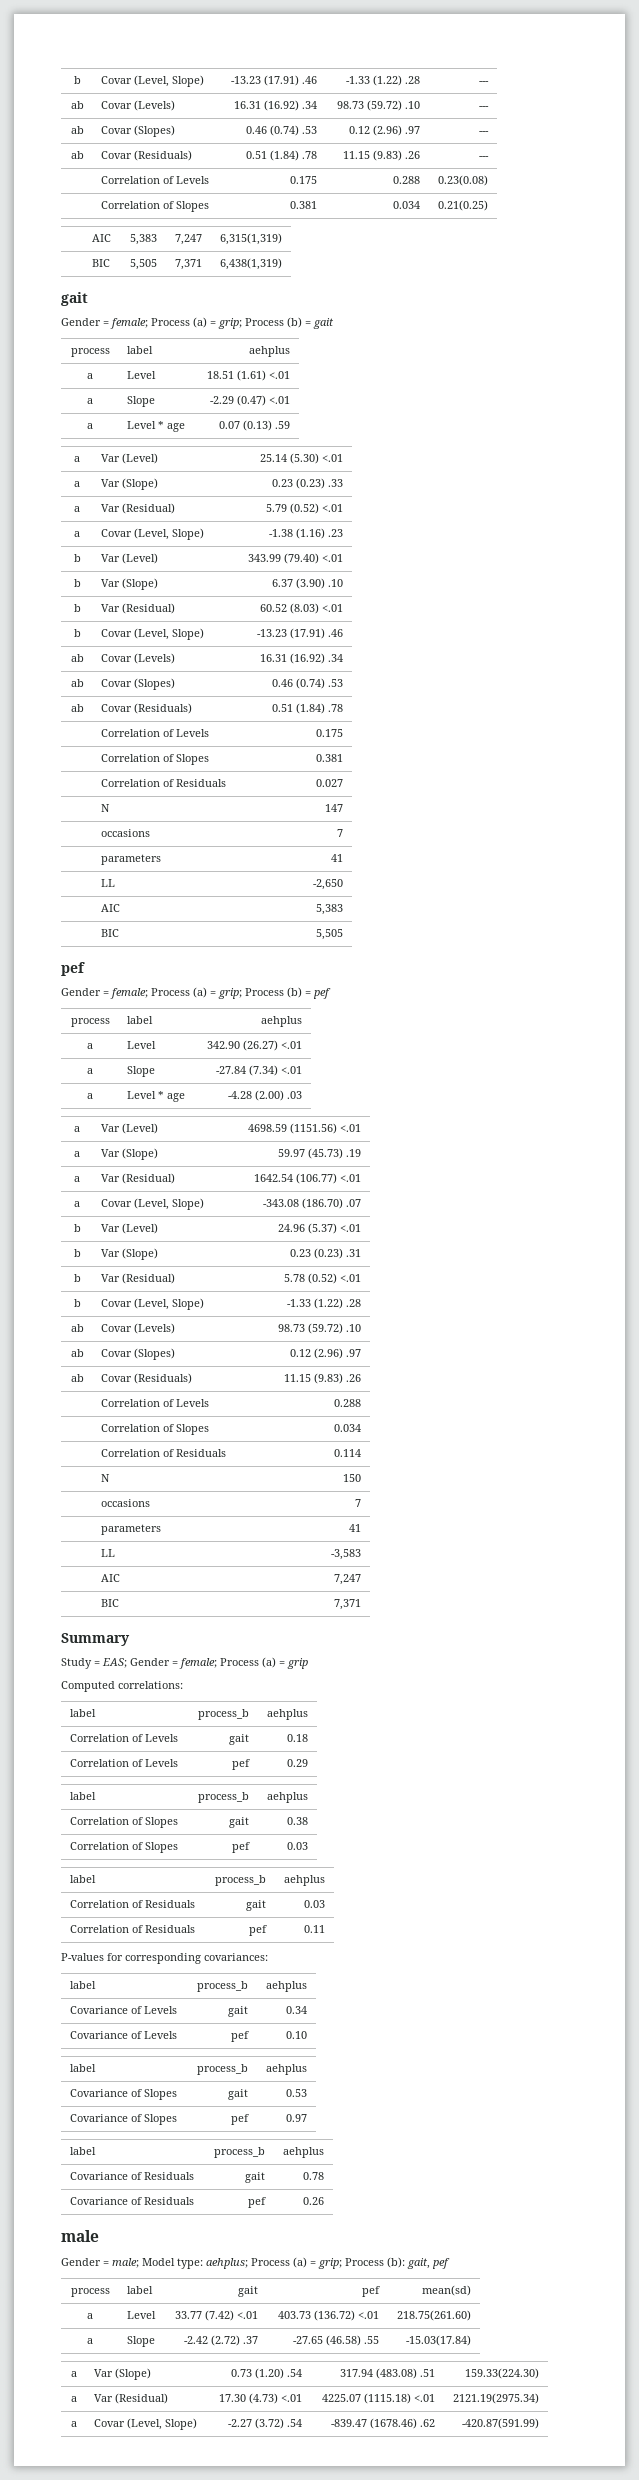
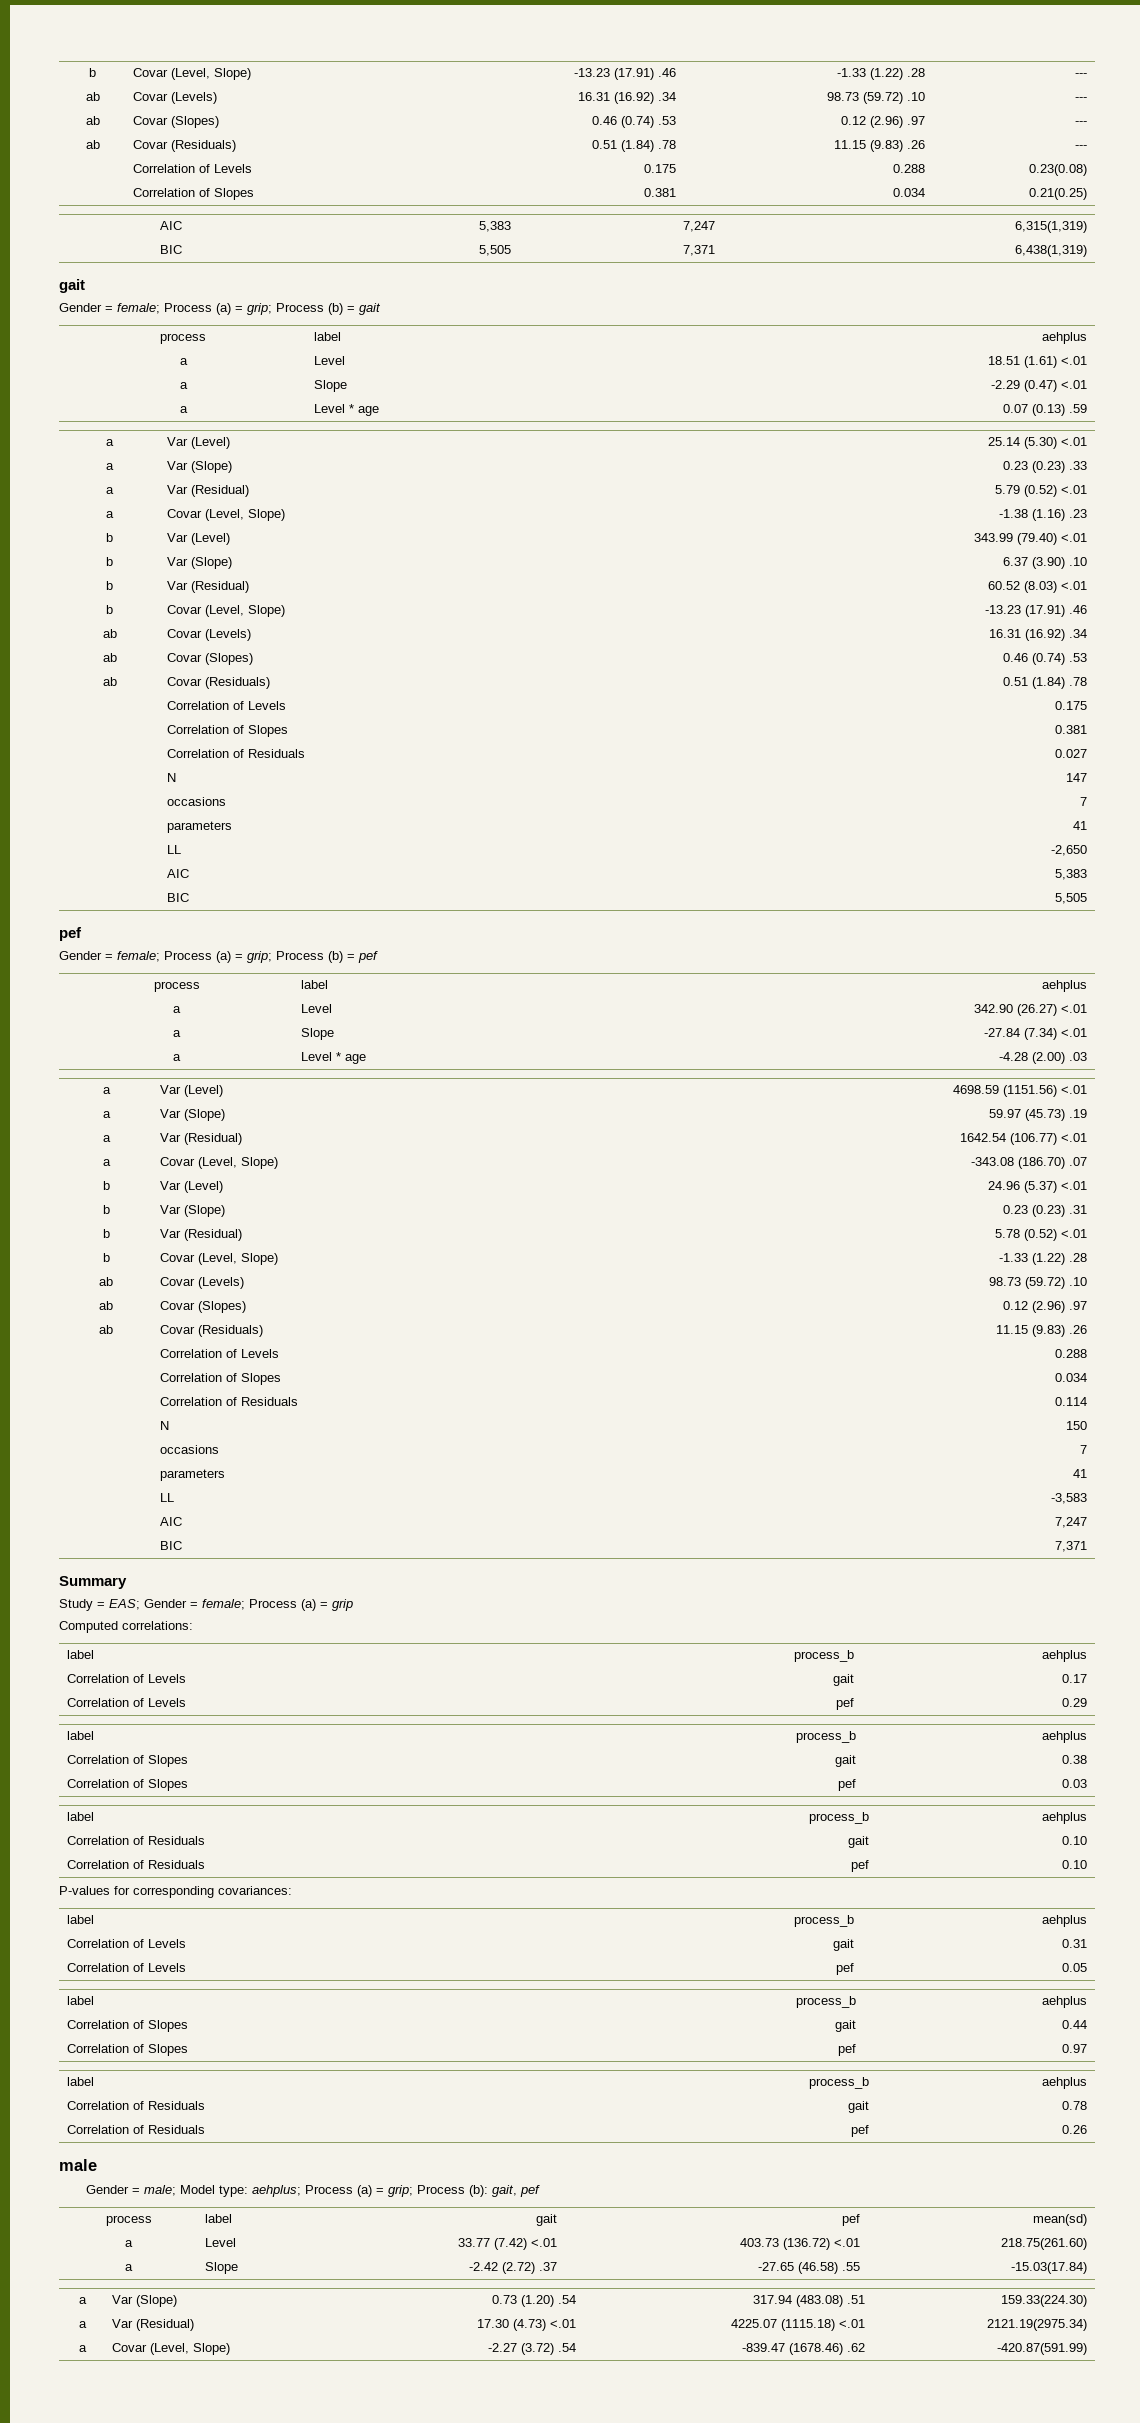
[287,1734,309,1742] 0.18 -> [1062,1674,1088,1683] 0.17
[304,1900,326,1908] [69,1925,195,1933] [249,1925,268,1936] [304,1925,326,1933] 0.03 // Correlation of Residuals | pef | 0.11 -> [1062,1836,1088,1845] [66,1860,205,1869] [851,1860,870,1872] [1062,1860,1088,1869] 0.10 // Correlation of Residuals | pef | 0.10
[69,2006,177,2014] [228,2006,249,2017] [286,2006,308,2014] [69,2031,177,2039] [231,2031,250,2042] [286,2031,308,2039] [69,2064,96,2072] [197,2064,249,2075] [266,2064,308,2075] [69,2089,177,2100] [228,2089,249,2100] [286,2089,308,2097] [69,2114,128,2122] Covariance of Levels | gait | 0.34 // Covariance of Levels | pef | 0.10 // label | process_b | aehplus // Covariance of Slopes | gait | 0.53 // Covariance -> [66,1939,186,1948] [833,1939,855,1951] [1062,1939,1088,1948] [66,1963,186,1972] [836,1963,855,1975] [1062,1963,1088,1972] [66,1996,94,2005] [796,1996,857,2008] [1042,1996,1088,2008] [66,2020,188,2032] [835,2020,857,2032] [1062,2020,1088,2029] [66,2044,129,2053] Correlation of Levels | gait | 0.31 // Correlation of Levels | pef | 0.05 // label | process_b | aehplus // Correlation of Slopes | gait | 0.44 // Correlation
[69,2172,128,2180] Covariance -> [66,2101,129,2110] Correlation
[69,2197,128,2205] Covariance -> [66,2125,129,2134] Correlation

